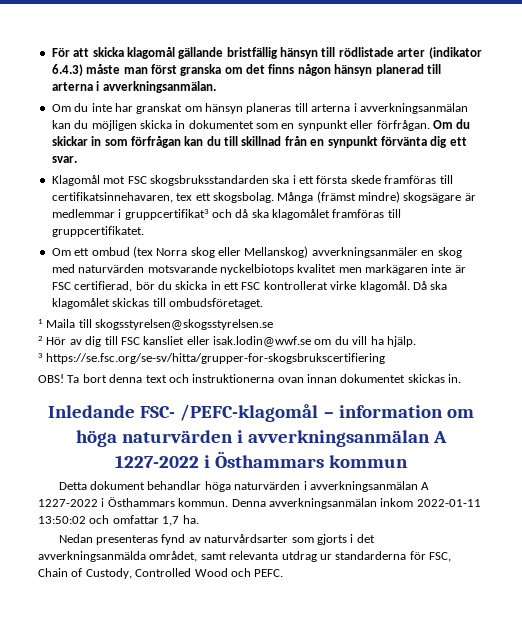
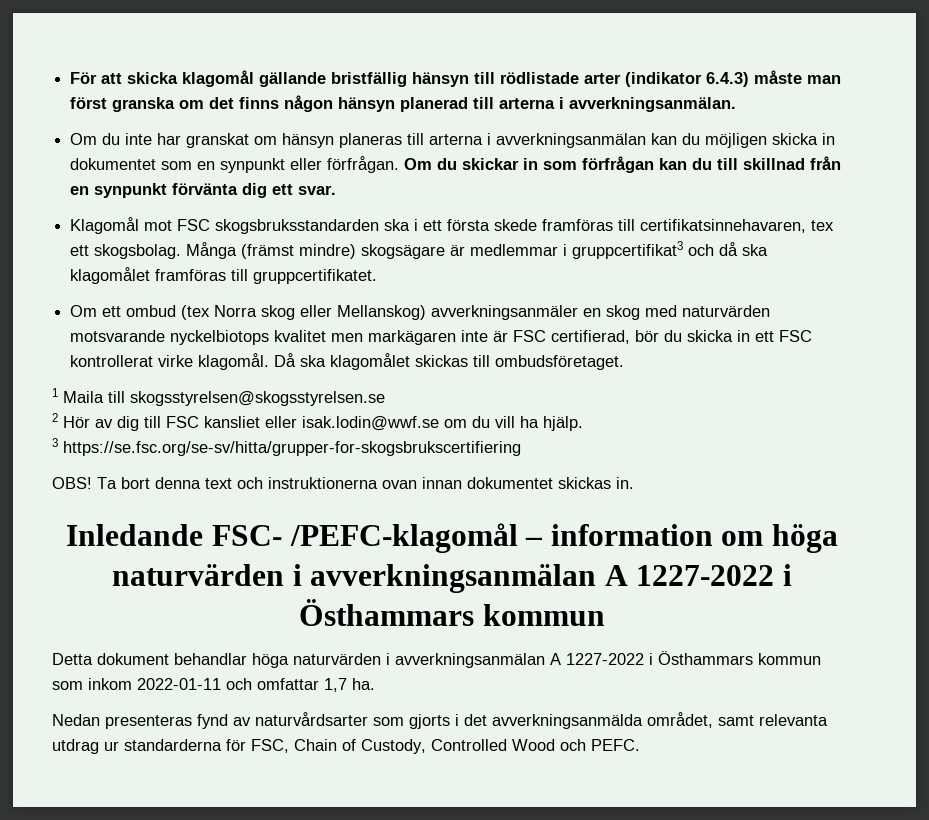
[178,498,377,509] kommun. Denna avverkningsanmälan -> [758,653,821,665] [52,681,83,690] kommun som
[38,516,86,524] 13:50:02 -> (221, 684) none

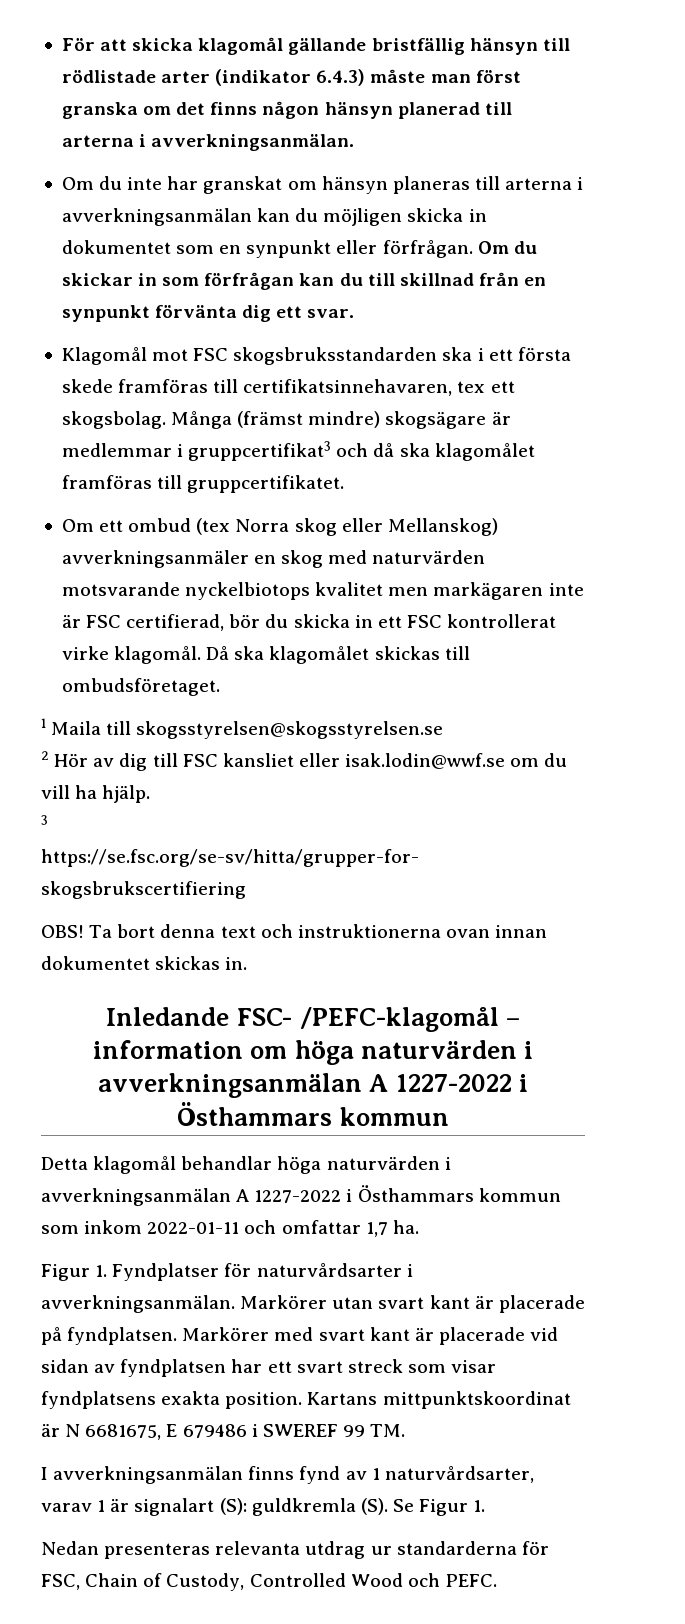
[97,653,169,665] dokument -> [93,1156,177,1174] klagomål
[52,712,754,729] Nedan presenteras fynd av naturvårdsarter som gjorts i det avverkningsanmälda området, samt -> [41,1263,413,1281] [41,1295,585,1313] [41,1327,559,1345] [41,1359,497,1377] [41,1391,571,1409] [41,1423,406,1440] [41,1466,534,1484] [41,1498,486,1516] [41,1541,211,1559] Figur 1. Fyndplatser för naturvårdsarter i avverkningsanmälan. Markörer utan svart kant är placerade på fyndplatsen. Markörer med svart kant är placerade vid sidan av fyndplatsen har ett svart streck som visar fyndplatsens exakta position. Kartans mittpunktskoordinat är N 6681675, E 679486 i SWEREF 99 TM. // I avverkningsanmälan finns fynd av 1 naturvårdsarter, varav 1 är signalart (S): guldkremla (S). Se Figur 1. // Nedan presenteras

